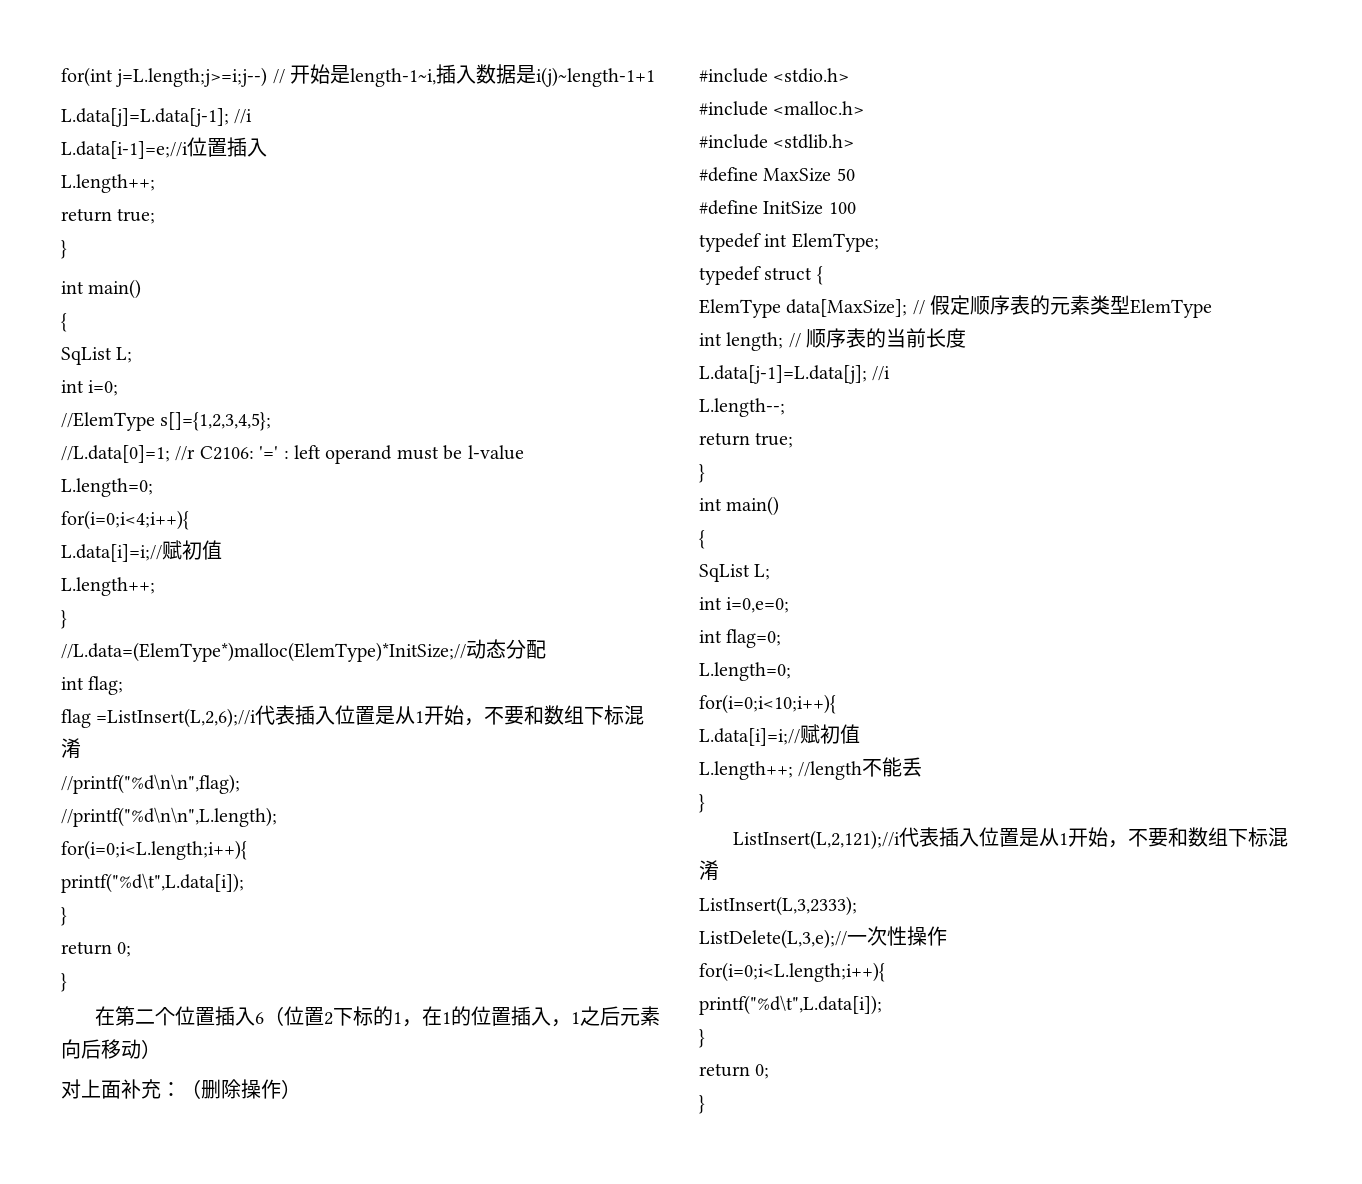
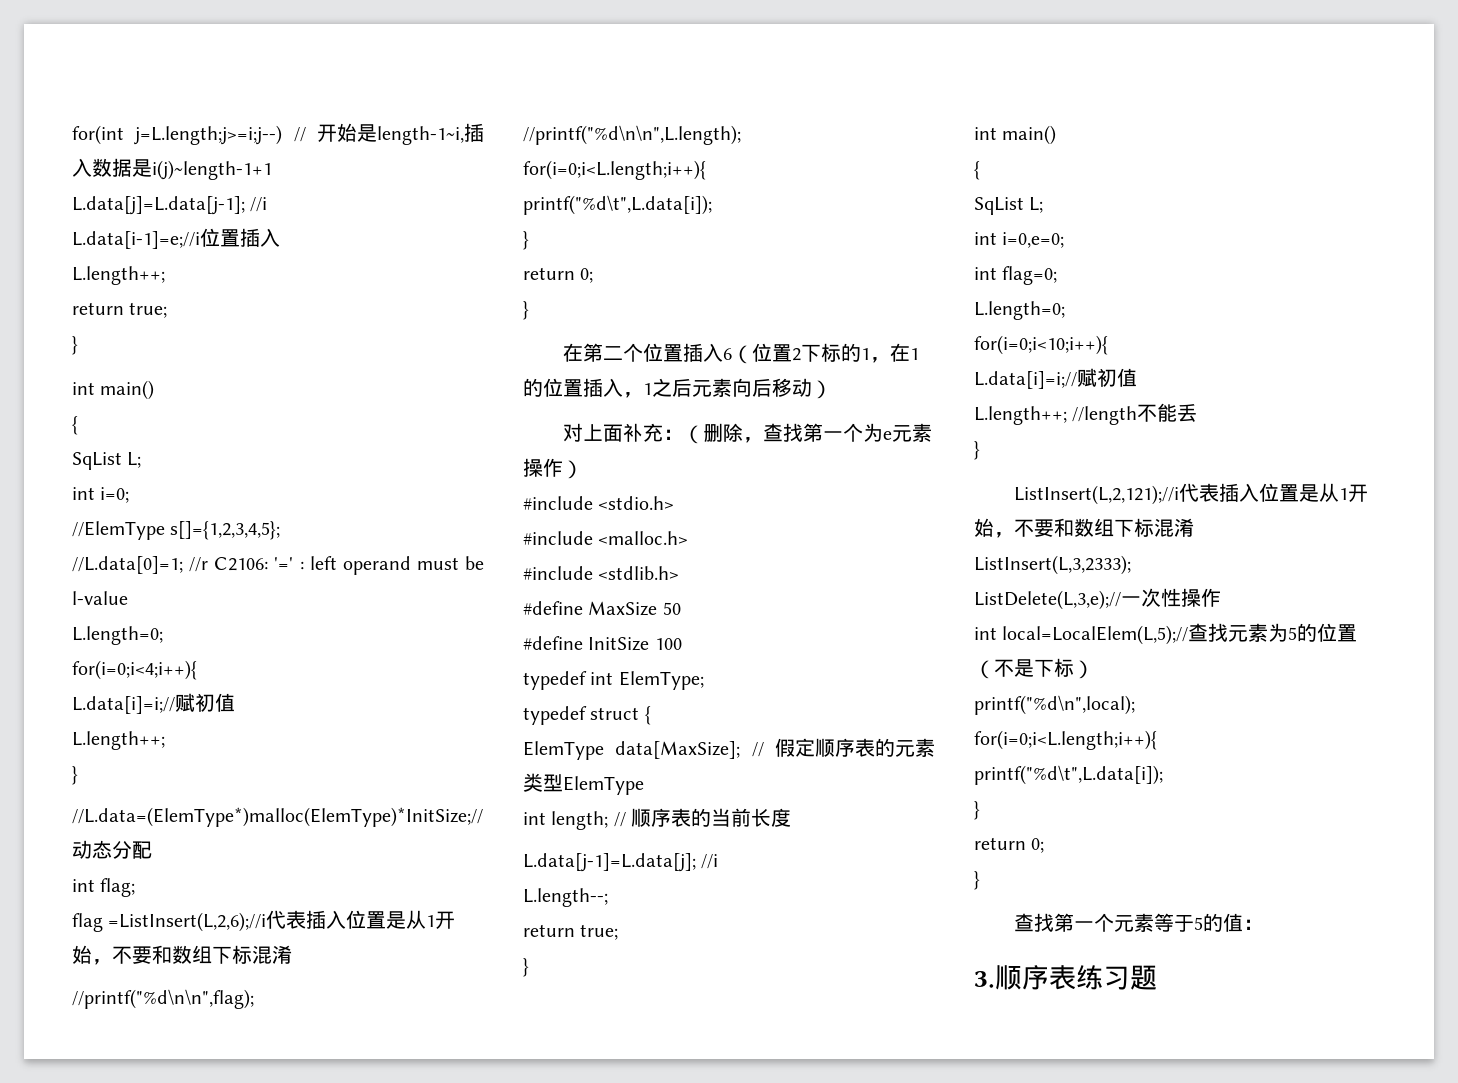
(241, 1089) none -> [743,423,933,443] ，查找第一个为e元素
[699,962,885,982] [699,995,882,1015] [699,1029,705,1048] [699,1063,770,1079] [699,1095,705,1114] // for(i=0;i<L.length;i++){ // printf("%d\t",L.data[i]); // } // return 0; // } -> [974,623,1358,645] [974,658,1094,679] [974,695,1135,715] [974,730,1157,750] [974,765,1163,785] [974,801,980,820] [974,837,1045,853] [974,871,980,890] [1014,913,1264,932] [974,965,1157,990] // int local=LocalElem(L,5);//查找元素为5的位置（不是下标） // printf("%d\n",local); // for(i=0;i<L.length;i++){ // printf("%d\t",L.data[i]); // } // return 0; // } // 查找第一个元素等于5的值： // 3.顺序表练习题

